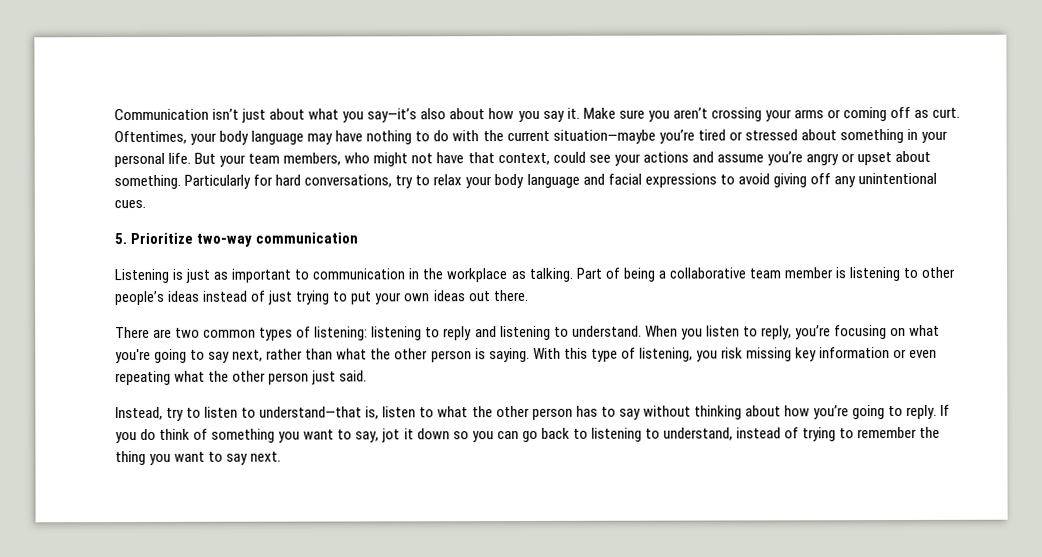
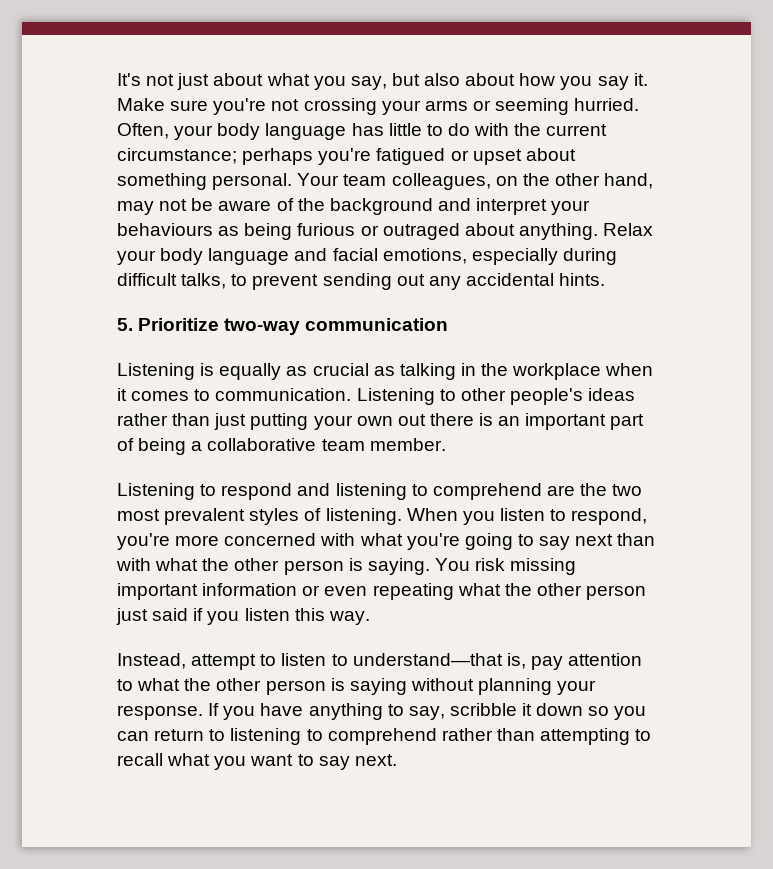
[114,108,240,121] Communication isn’t -> [117,73,175,86] It's not
[367,108,418,123] say—it’s -> [350,73,420,90] say, but
[647,107,708,122] you aren’t -> [213,98,300,115] you're not
[843,106,961,122] [114,130,413,145] coming off as curt. Oftentimes, your body language may have nothing -> [495,98,640,115] [117,123,422,140] seeming hurried. Often, your body language has little
[552,128,948,144] [114,150,932,168] [114,174,463,190] situation—maybe you’re tired or stressed about something in your personal life. But your team members, who might not have that context, could see your actions and assume you’re angry or upset about something. Particularly for hard conversations, try to relax -> [117,148,576,165] [117,173,654,190] [117,198,591,215] [117,223,654,240] circumstance; perhaps you're fatigued or upset about something personal. Your team colleagues, on the other hand, may not be aware of the background and interpret your behaviours as being furious or outraged about anything. Relax
[644,172,937,188] [114,199,146,209] expressions to avoid giving off any unintentional cues. -> [382,248,617,265] [117,273,606,290] emotions, especially during difficult talks, to prevent sending out any accidental hints.
[185,267,603,283] just as important to communication in the workplace as talking. Part -> [219,363,654,380] [117,388,636,405] [117,413,645,430] equally as crucial as talking in the workplace when it comes to communication. Listening to other people's ideas rather than just putting your own out there is an important part
[783,266,956,282] [115,289,529,306] [115,325,907,341] member is listening to other people’s ideas instead of just trying to put your own ideas out there. // There are two common types of listening: listening to reply and listening to understand. When you listen to reply, you’re focusing on -> [369,438,446,451] [117,483,643,500] [117,508,648,525] [117,533,356,550] member. // Listening to respond and listening to comprehend are the two most prevalent styles of listening. When you listen to respond, you're more concerned with
[232,348,334,362] next, rather than -> [575,533,656,546] [116,558,151,571] next than with
[532,347,718,362] With this type of listening, you -> [434,558,470,571] You
[795,347,818,362] key -> [117,583,198,600] important
[339,370,368,382] said. -> [152,608,370,625] said if you listen this way.
[166,407,185,421] try -> [191,654,257,670] attempt
[382,406,417,418] listen -> [530,653,643,670] pay attention
[575,404,951,420] [115,428,335,444] has to say without thinking about how you’re going to reply. If you do think of something you want -> [330,678,597,695] [117,703,383,720] is saying without planning your response. If you have anything
[381,428,401,443] jot -> [449,703,517,716] scribble
[521,427,570,442] go back -> [154,729,205,741] return
[663,426,941,442] [115,450,146,466] understand, instead of trying to remember the thing -> [327,728,652,745] [117,753,211,766] comprehend rather than attempting to recall what

